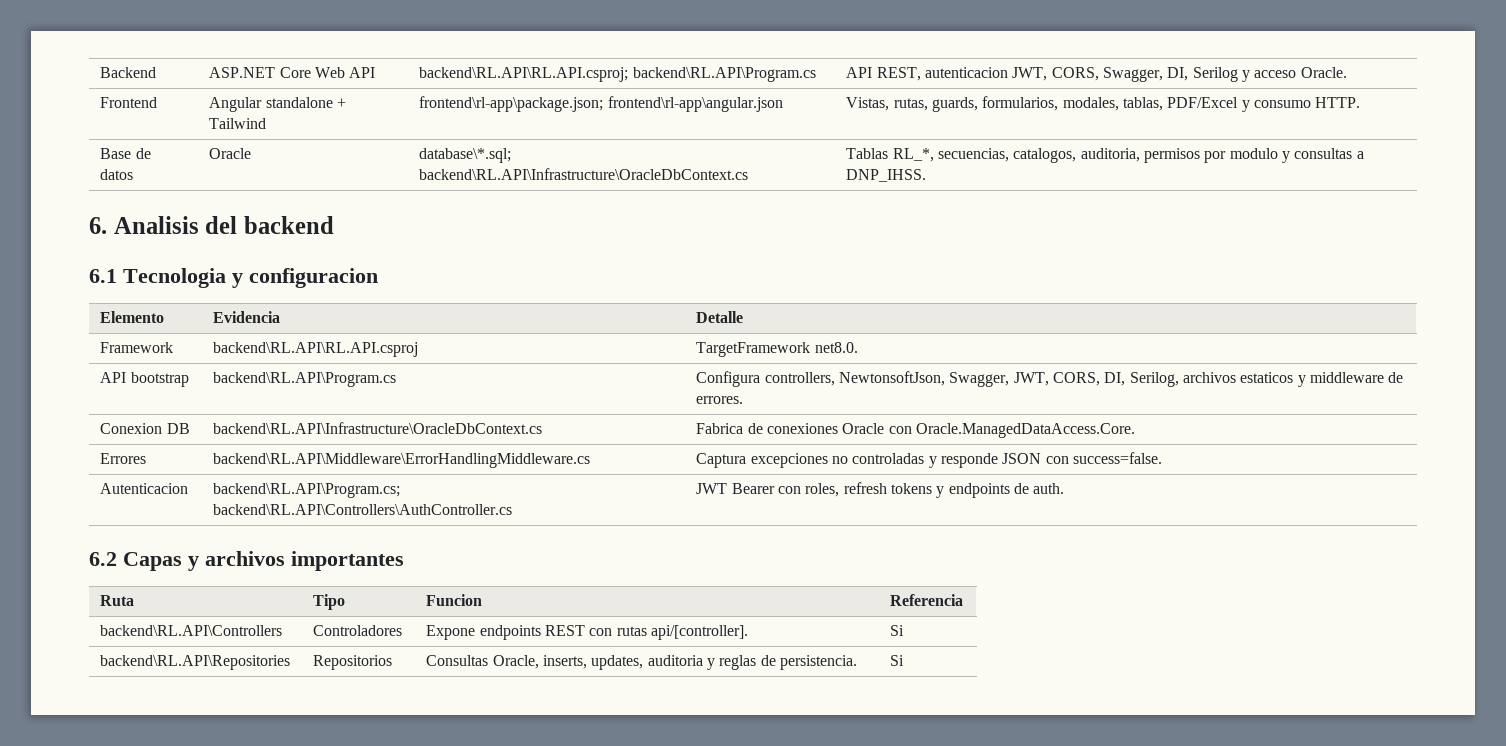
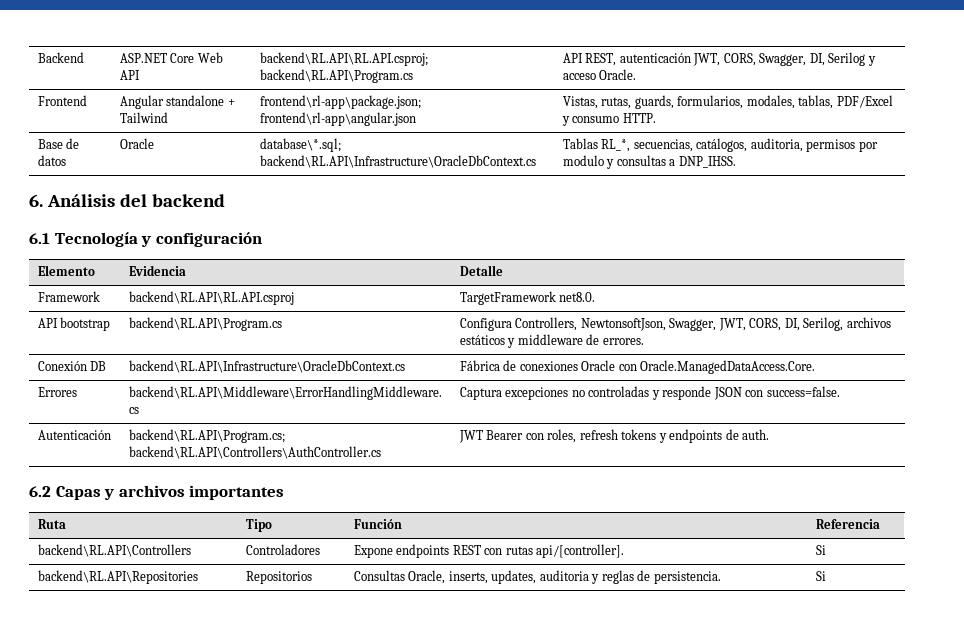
[924,67,1008,78] autenticacion -> [619,53,691,63] autenticación
[1013,148,1077,163] catalogos, -> [696,138,748,152] catálogos,
[113,216,199,234] Analisis -> [46,194,115,207] Análisis
[123,268,378,288] Tecnologia y configuracion -> [54,232,262,247] Tecnología y configuración
[764,372,835,386] controllers, -> [515,317,578,331] Controllers,
[1240,372,1294,383] estaticos -> [459,335,505,345] estáticos
[100,423,163,434] Conexion -> [37,361,87,371] Conexión
[696,423,744,434] Fabrica -> [459,360,500,371] Fábrica
[100,483,189,494] Autenticacion -> [37,430,111,440] Autenticación
[426,594,483,606] Funcion -> [353,519,402,529] Función

